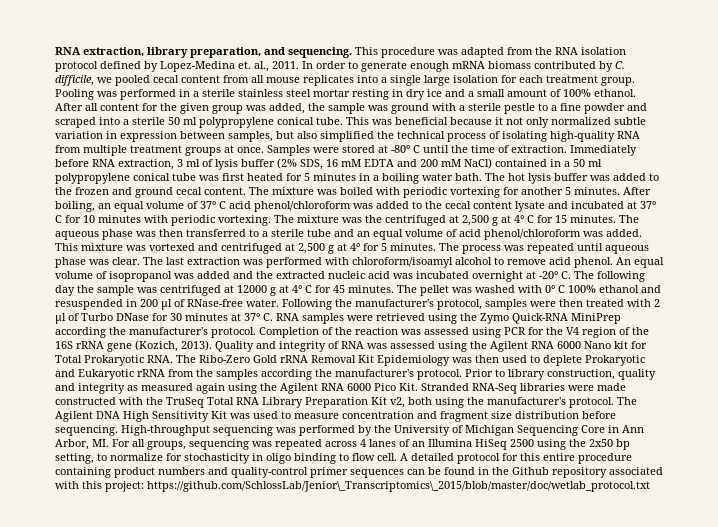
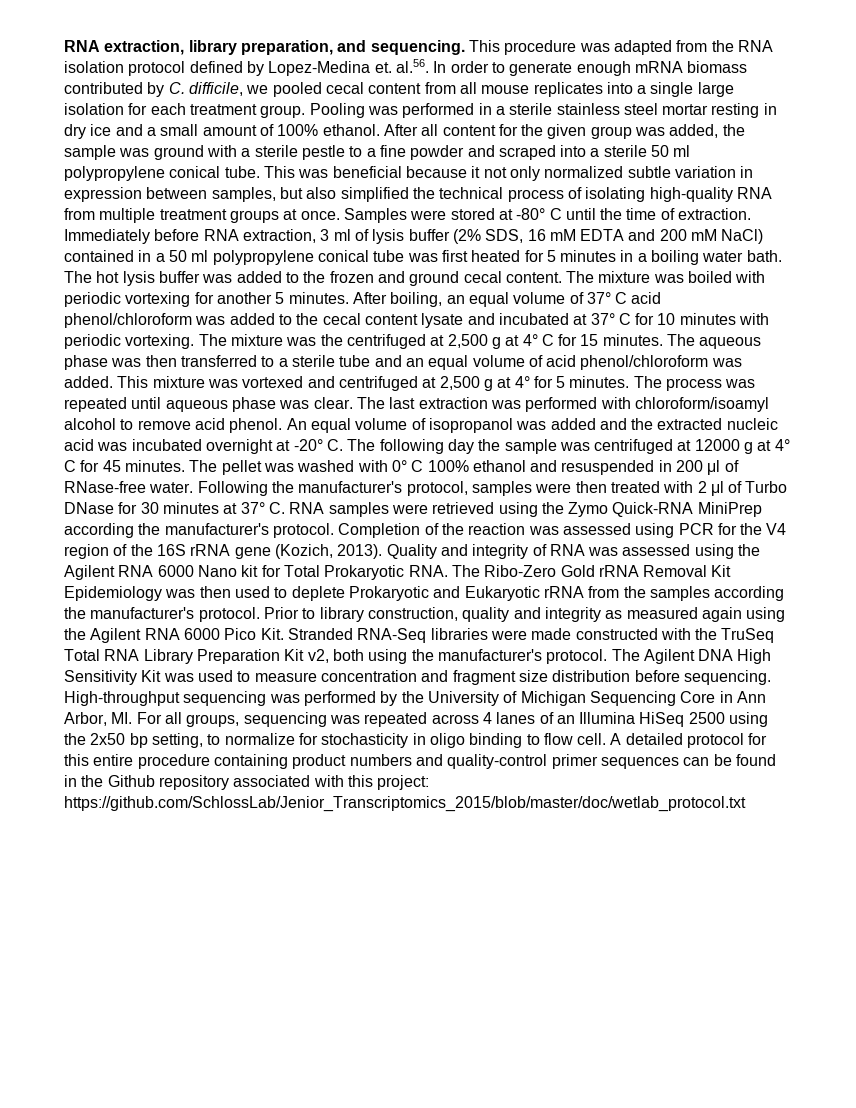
[254,61,299,72] al., 2011. -> [395,59,429,73] al.56.
[147,481,650,492] https://github.com/SchlossLab/Jenior\_Transcriptomics\_2015/blob/master/doc/wetlab_protocol.txt -> [64,796,746,812] https://github.com/SchlossLab/Jenior_Transcriptomics_2015/blob/master/doc/wetlab_protocol.txt

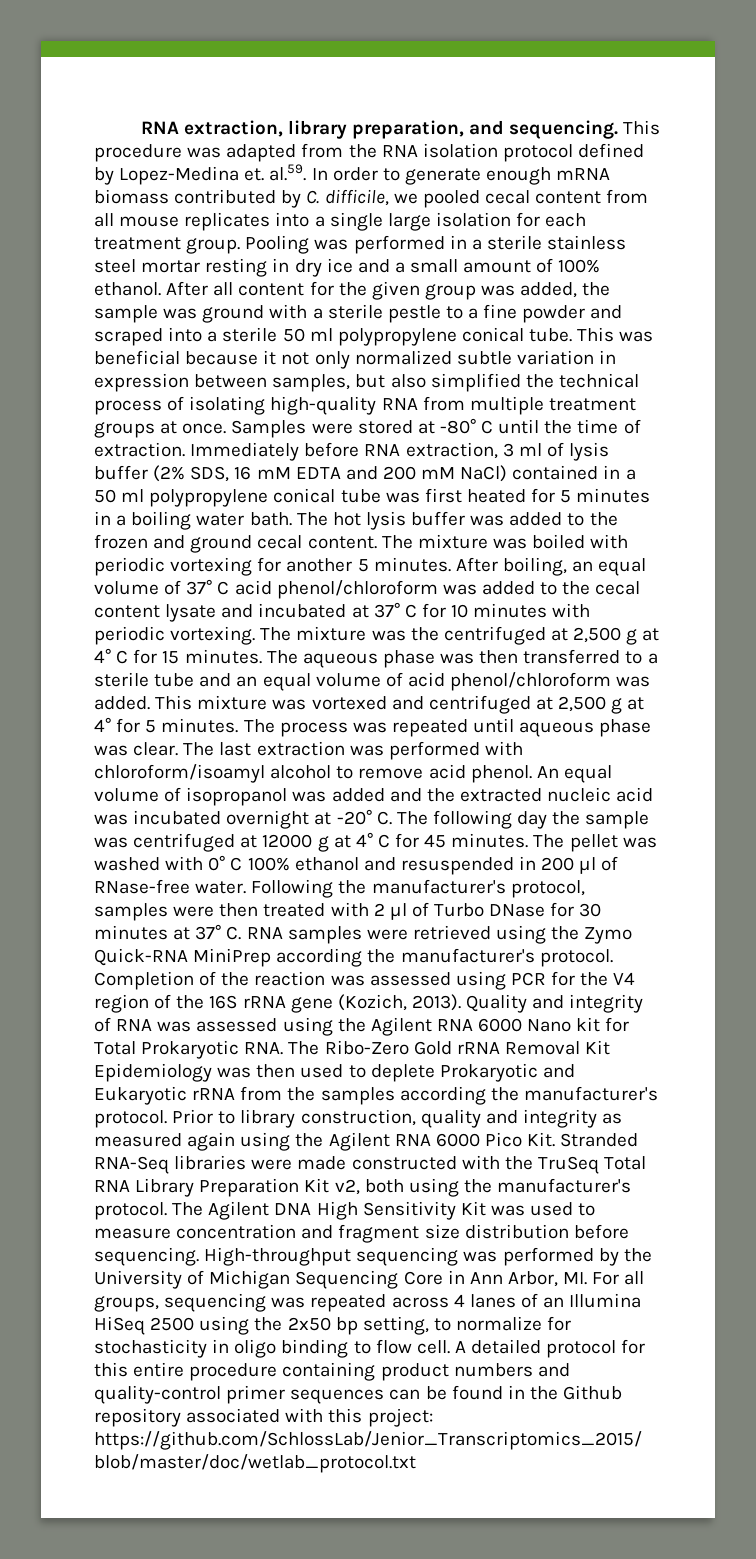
[395,59,429,73] al.56. -> [269,164,307,181] al.59.

